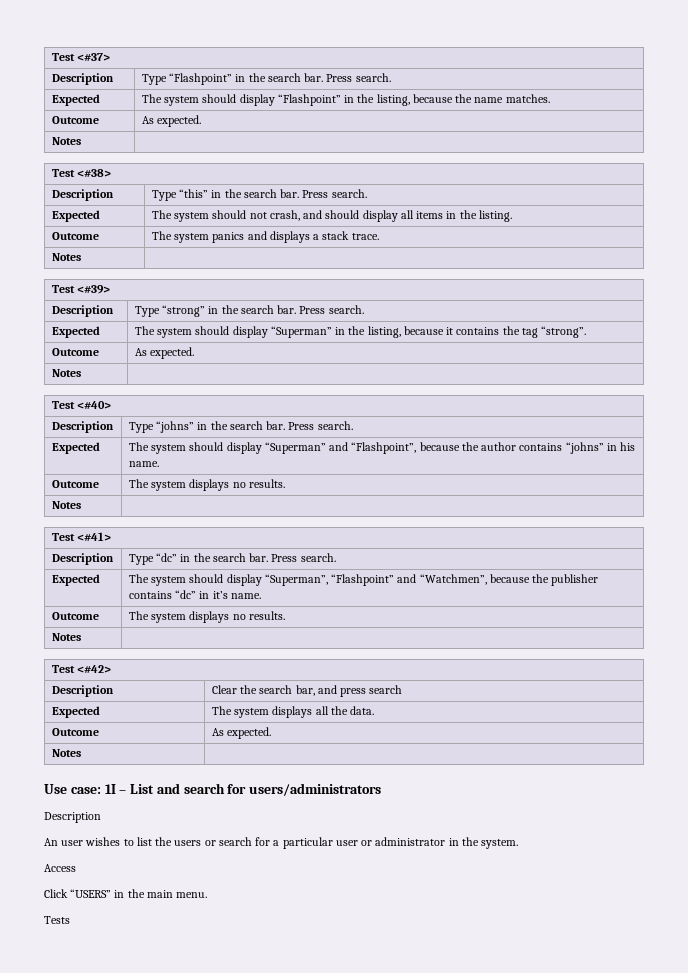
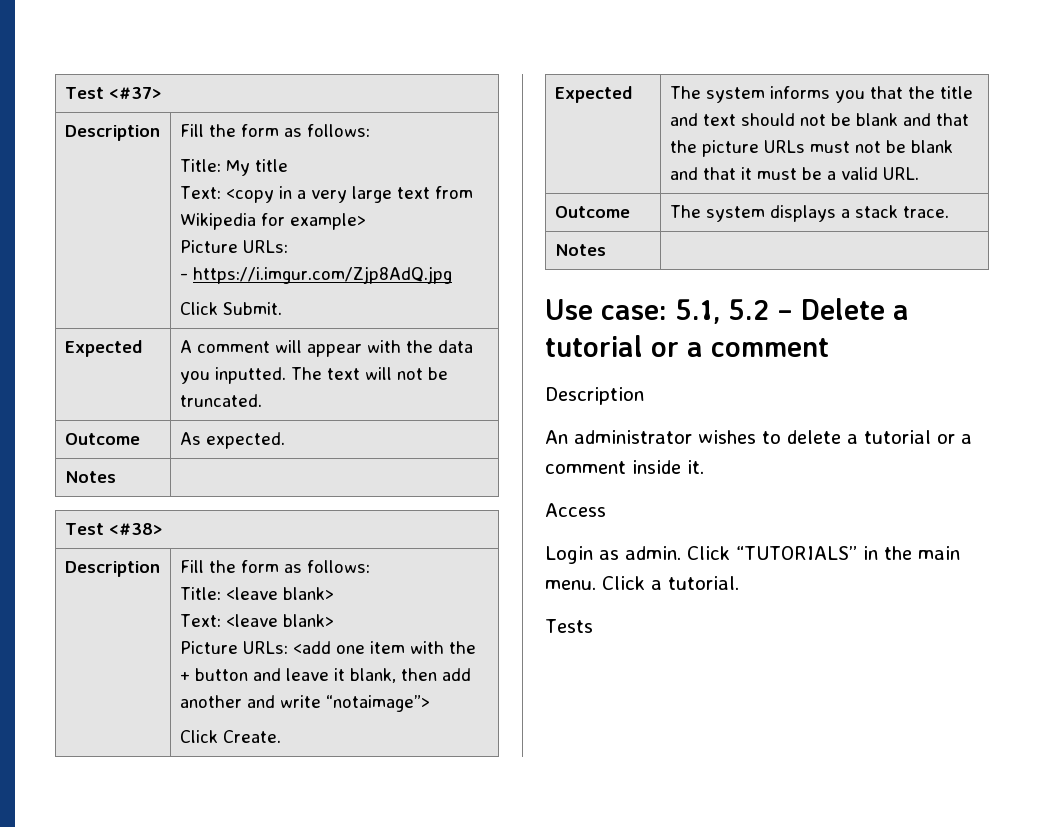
[141,73,391,85] [51,94,100,106] [141,94,550,106] Type “Flashpoint” in the search bar. Press search. // Expected | The system should display “Flashpoint” in the listing, because the name matches. -> [179,124,370,137] [179,159,288,176] [179,186,473,203] [179,213,366,230] [179,240,288,253] [179,266,452,284] [179,302,282,315] [64,340,142,357] [179,340,473,357] [179,367,448,384] [179,394,262,407] Fill the form as follows: // Title: My title // Text: <copy in a very large text from Wikipedia for example> // Picture URLs: // - https://i.imgur.com/Zjp8AdQ.jpg // Click Submit. // Expected | A comment will appear with the data you inputted. The text will not be truncated.
[151,189,367,201] [51,210,100,222] [151,210,512,222] [51,232,99,240] [151,231,267,243] Type “this” in the search bar. Press search. // Expected | The system should not crash, and should display all items in the listing. // Outcome | The system panics and -> [179,560,370,573] [179,587,334,600] [179,614,334,627] [179,641,476,654] [179,668,471,683] [179,695,430,712] [179,730,281,743] [554,86,632,103] [669,86,973,103] [669,113,969,126] [669,140,953,157] [669,167,919,180] [554,206,630,218] [669,205,765,222] Fill the form as follows: // Title: <leave blank> // Text: <leave blank> // Picture URLs: <add one item with the + button and leave it blank, then add another and write “notaimage”> // Click Create. // Expected | The system informs you that the title and text should not be blank and that the picture URLs must not be blank and that it must be a valid URL. // Outcome | The system
[51,285,111,294] [51,305,114,317] [134,305,364,317] [51,326,100,338] [134,326,587,338] [51,348,99,356] [134,347,195,359] [51,369,81,377] [51,401,112,409] [51,421,114,433] [128,421,353,433] [51,442,100,454] [128,442,636,454] [128,461,159,467] [51,480,99,488] [128,479,285,491] [51,501,81,509] [51,532,112,541] [51,553,114,565] [128,553,336,565] [51,574,100,586] [128,574,599,586] [128,590,261,599] [51,612,99,620] [128,611,285,623] [51,633,81,641] [51,665,112,673] [51,685,114,697] [211,685,403,697] [51,706,100,718] [211,706,375,718] [51,728,99,736] [211,727,272,739] [51,749,81,757] [44,783,382,796] // Test <#39> // Description | Type “strong” in the search bar. Press search. // Expected | The system should display “Superman” in the listing, because it contains the tag “strong”. // Outcome | As expected. // Notes | // Test <#40> // Description | Type “johns” in the search bar. Press search. // Expected | The system should display “Superman” and “Flashpoint”, because the author contains “johns” in his name. // Outcome | The system displays no results. // Notes | // Test <#41> // Description | Type “dc” in the search bar. Press search. // Expected | The system should display “Superman”, “Flashpoint” and “Watchmen”, because the publisher contains “dc” in it’s name. // Outcome | The system displays no results. // Notes | // Test <#42> // Description | Clear the search bar, and press search // Expected | The system displays all the data. // Outcome | As expected. // Notes | // Use case: 1I – List and search for users/administrators -> [545,298,909,324] [545,335,829,357] // Use case: 5.1, 5.2 – Delete a tutorial or a comment
[61,840,84,846] user -> [574,430,692,444] administrator
[136,837,519,849] [44,864,76,872] [44,889,112,898] list the users or search for a particular user or administrator in the system. // Access // Click “USERS” -> [787,430,972,444] [545,460,704,474] [545,503,606,517] [545,546,857,564] delete a tutorial or a comment inside it. // Access // Login as admin. Click “TUTORIALS”
(208, 895) none -> [602,576,739,590] Click a tutorial.

